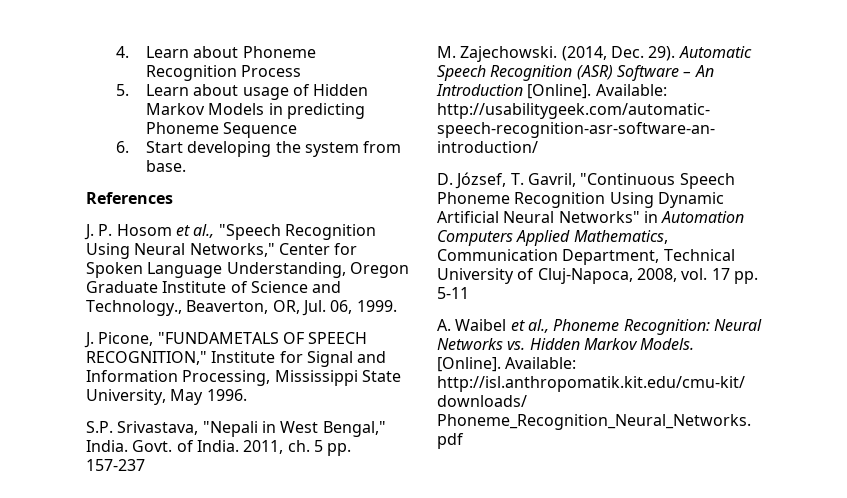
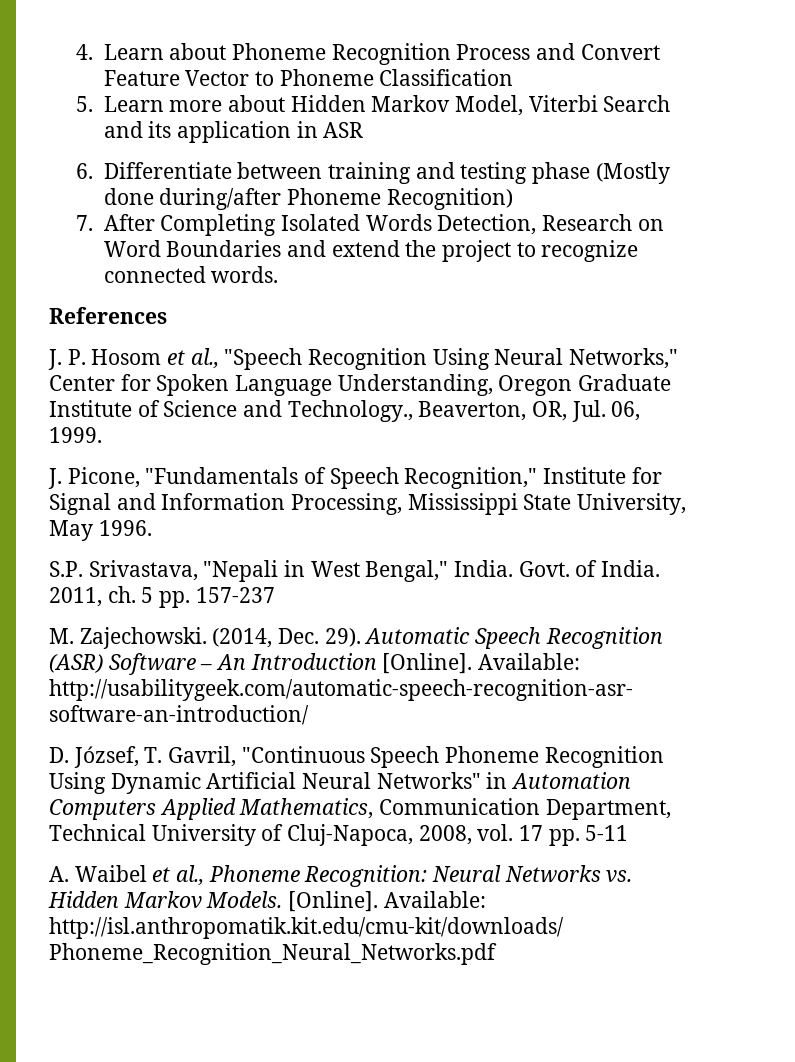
[115,84,369,100] [145,103,365,119] [145,122,298,138] [115,141,402,157] [145,160,186,172] // 5. Learn about usage of Hidden Markov Models in predicting Phoneme Sequence // 6. Start developing the system from base. -> [535,43,660,60] [103,69,514,86] [76,95,671,116] [103,121,364,143] [76,162,670,184] [103,188,513,210] [76,214,664,236] [103,240,639,262] [103,266,279,283] and Convert Feature Vector to Phoneme Classification // 5. Learn more about Hidden Markov Model, Viterbi Search and its application in ASR // 6. Differentiate between training and testing phase (Mostly done during/after Phoneme Recognition) // 7. After Completing Isolated Words Detection, Research on Word Boundaries and extend the project to recognize connected words.
[157,332,368,344] [86,351,207,365] "FUNDAMETALS OF SPEECH RECOGNITION," -> [145,467,538,489] "Fundamentals of Speech Recognition,"

